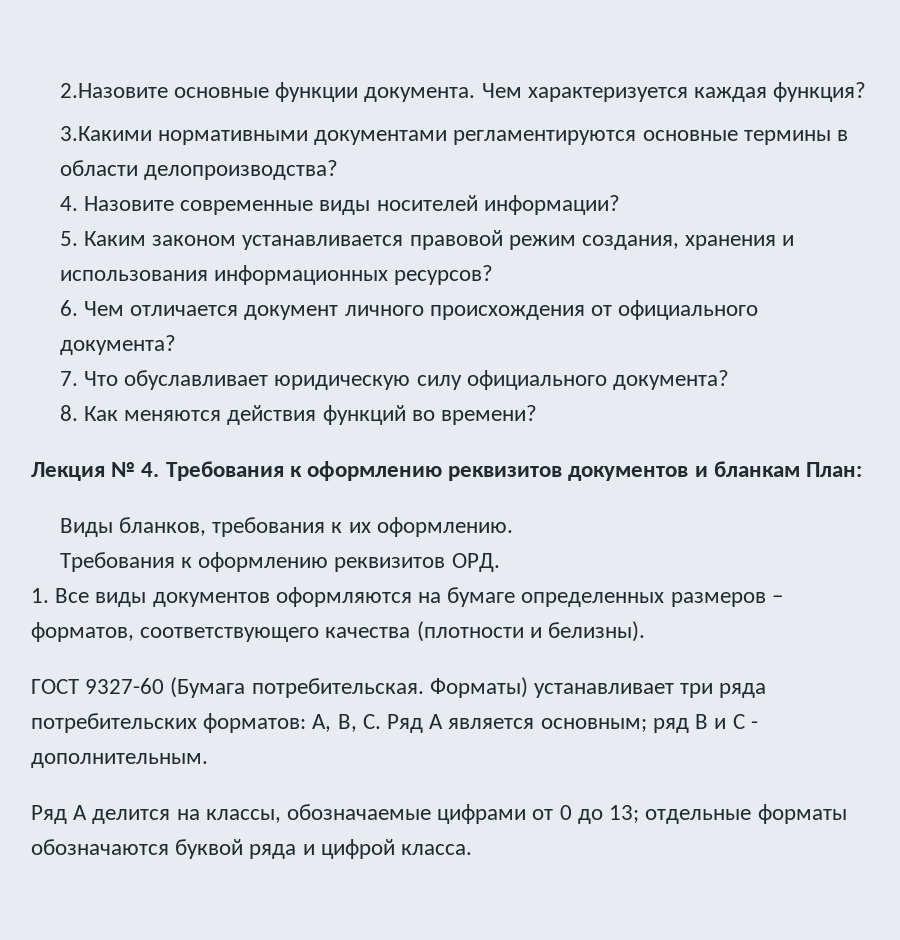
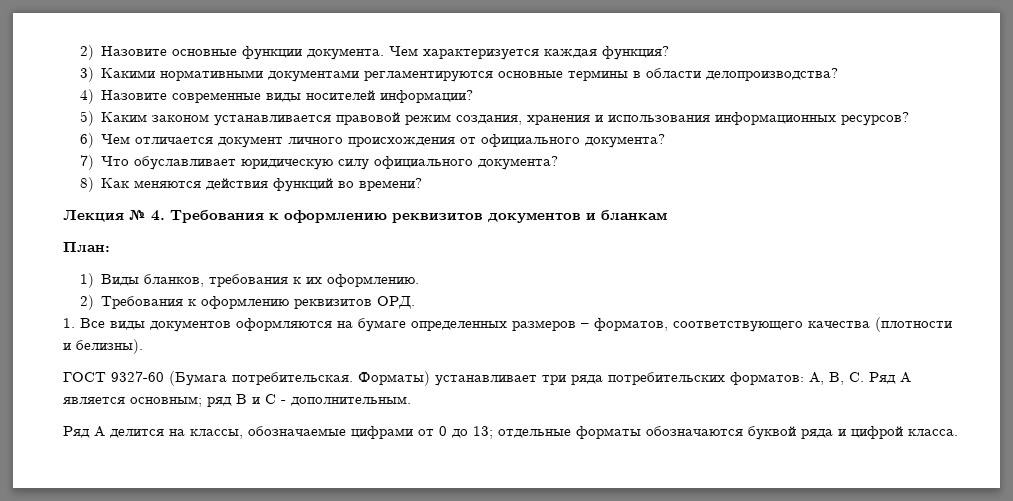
[59,83,168,98] 2.Назовите -> [79,45,168,60] 2) Назовите
[59,126,152,141] 3.Какими -> [79,67,156,82] 3) Какими
[59,196,78,211] 4. -> [79,89,94,104] 4)
[59,231,78,246] 5. -> [79,111,94,126] 5)
[59,300,78,316] 6. -> [79,133,94,148] 6)
[59,371,78,386] 7. -> [79,155,94,170] 7)
[59,405,78,421] 8. -> [79,177,94,192] 8)
(800, 469) none -> (667, 215) //
(863, 469) none -> [79,273,94,288] 1)
(513, 527) none -> [79,295,94,310] 2)

